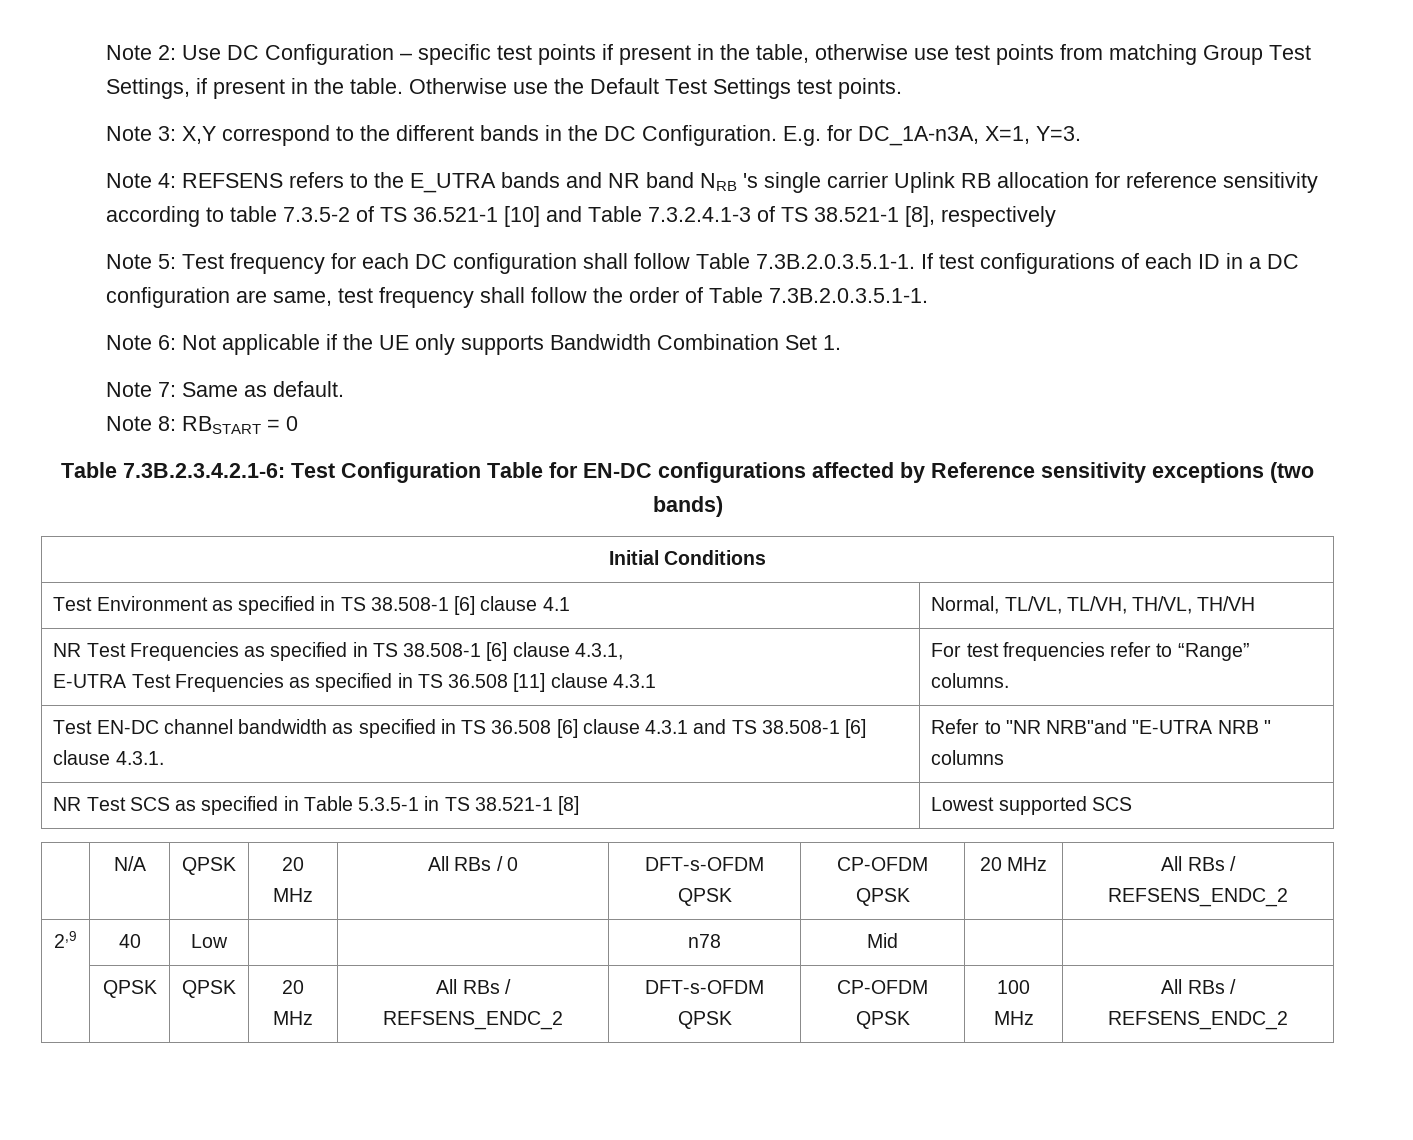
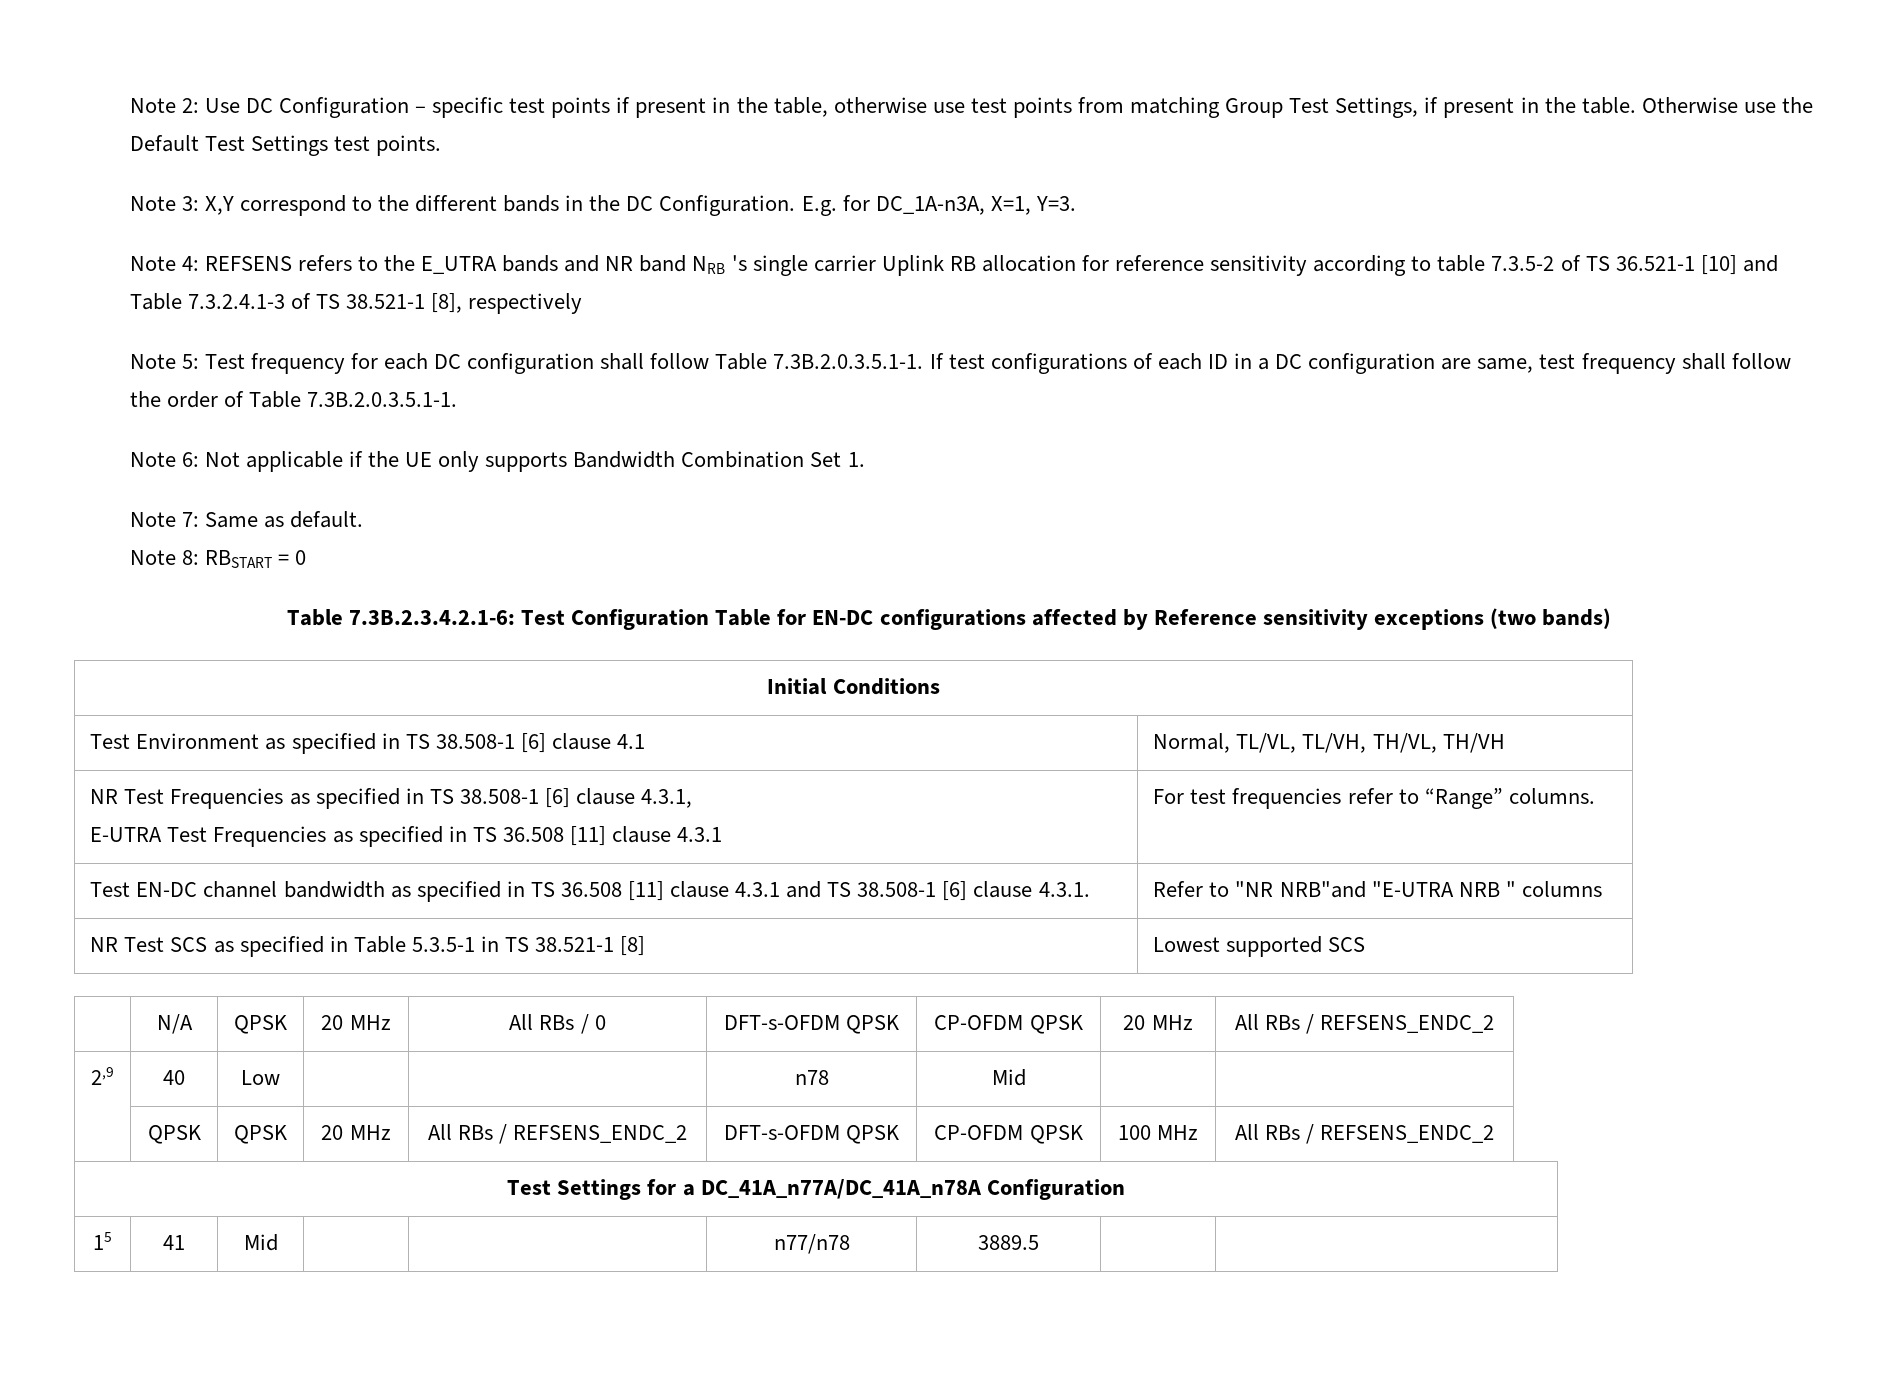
[556,719,578,738] [6] -> [627,881,664,901] [11]
(1288, 1020) none -> [507,1179,1125,1200] [93,1232,112,1250] [163,1235,185,1250] [243,1234,278,1251] [773,1234,850,1254] [978,1235,1039,1250] // Test Settings for a DC_41A_n77A/DC_41A_n78A Configuration // 15 | 41 | Mid | | | n77/n78 | 3889.5 | |

